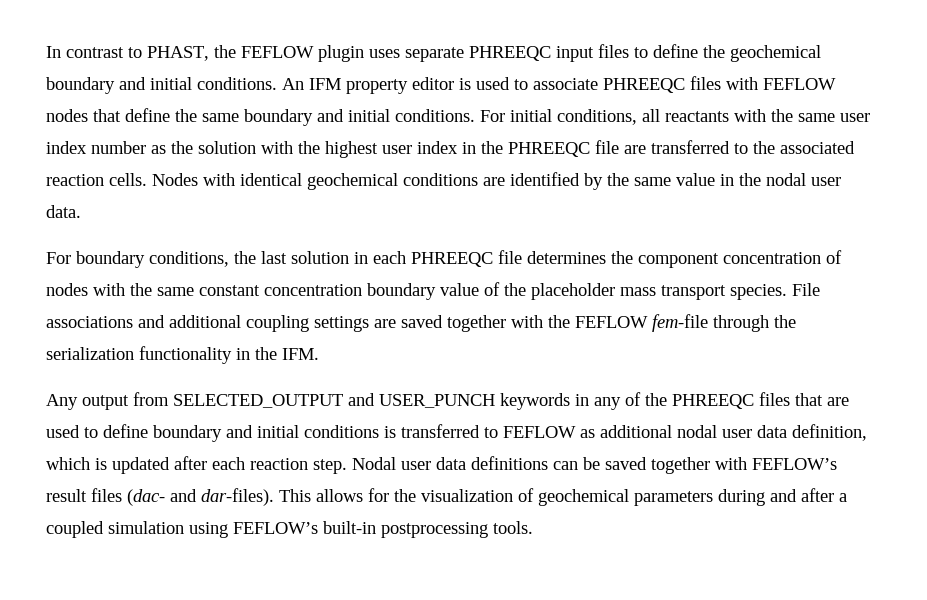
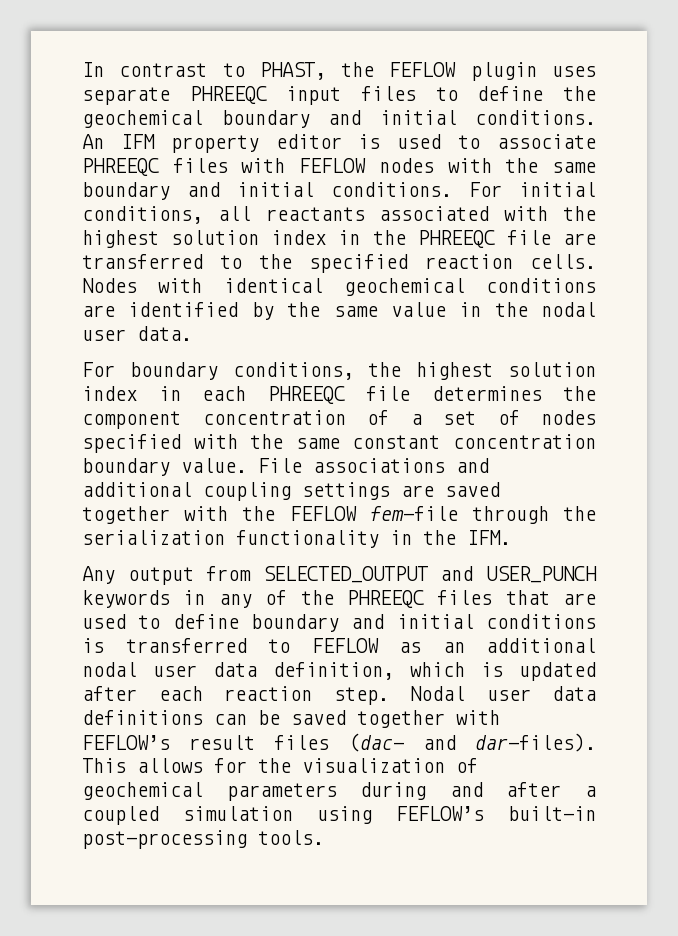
[93,108,170,122] that define -> [447,158,492,173] with
[734,109,870,122] [46,141,256,154] with the same user index number as the solution -> [379,206,490,221] associated
[382,145,412,154] user -> [171,230,260,245] solution
[780,141,855,154] associated -> [309,254,408,273] specified
[261,251,349,264] last solution -> [416,362,596,380] [82,386,137,401] highest solution index
[46,283,88,296] nodes -> [410,410,596,425] [82,434,181,453] a set of nodes specified
[440,282,787,300] value of the placeholder mass transport species. -> [181,458,247,473] value.
(595, 433) none -> [442,642,465,653] an
[381,522,488,538] postprocessing -> [82,830,247,849] post-processing

